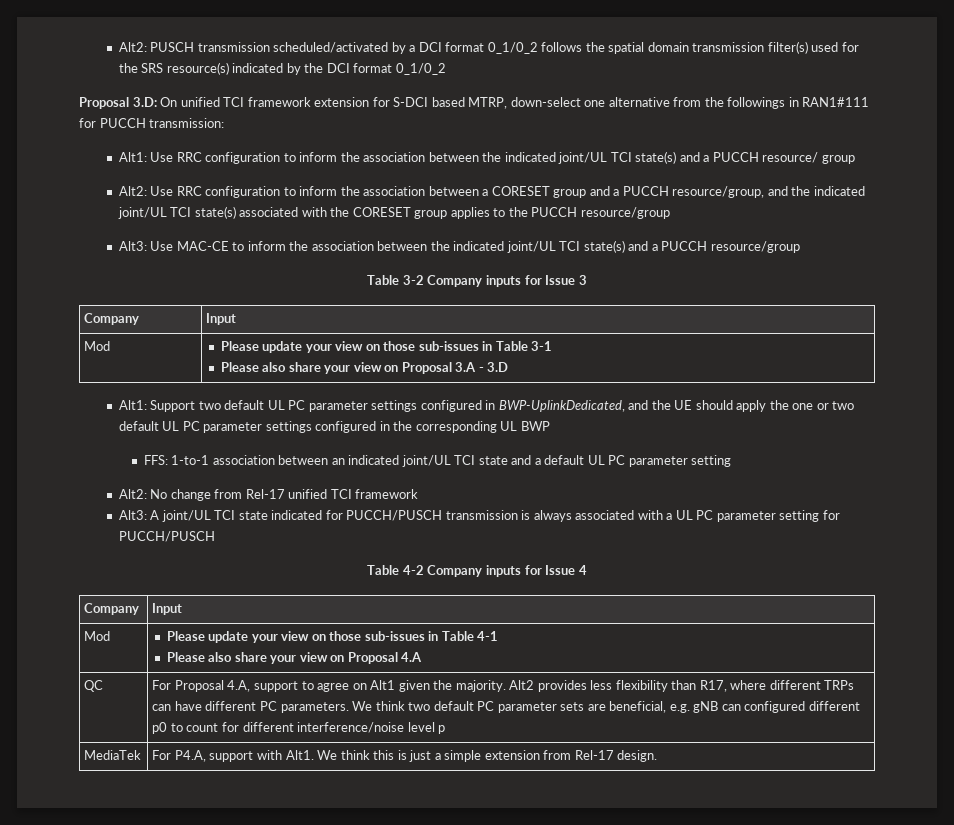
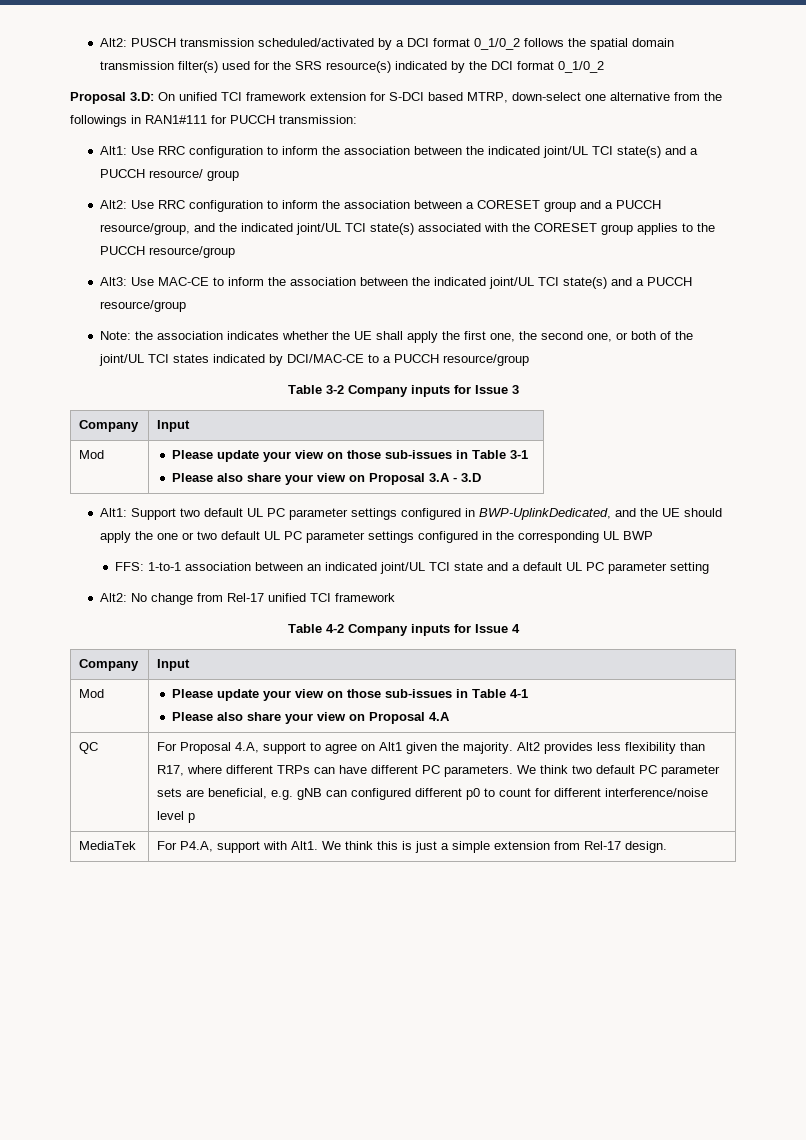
(800, 247) none -> [99,331,693,343] [98,354,529,366] // Note: the association indicates whether the UE shall apply the first one, the second one, or both of the joint/UL TCI states indicated by DCI/MAC-CE to a PUCCH resource/group
[118,510,840,522] [118,531,215,542] // Alt3: A joint/UL TCI state indicated for PUCCH/PUSCH transmission is always associated with a UL PC parameter setting for PUCCH/PUSCH -> (395, 597) none

